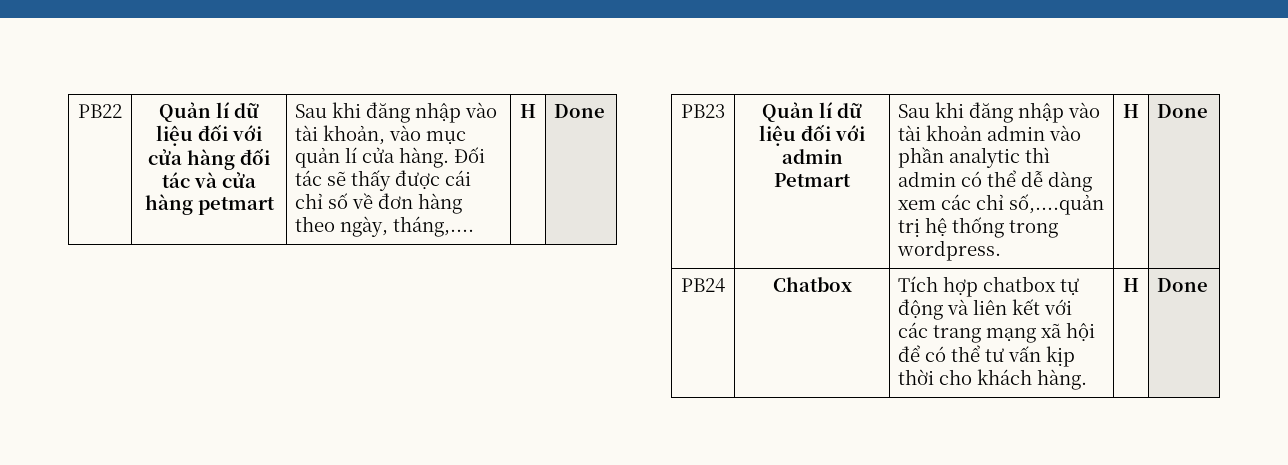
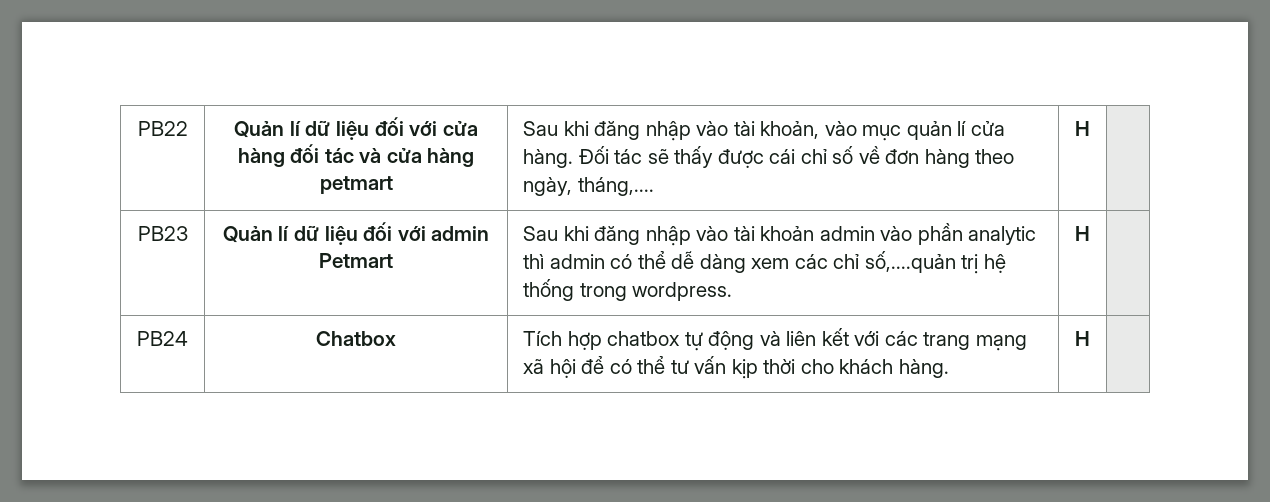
[554,104,606,118] Done -> (1090, 128) none
[1157,104,1209,118] Done -> (1090, 233) none
[1157,278,1209,292] Done -> (1090, 338) none

